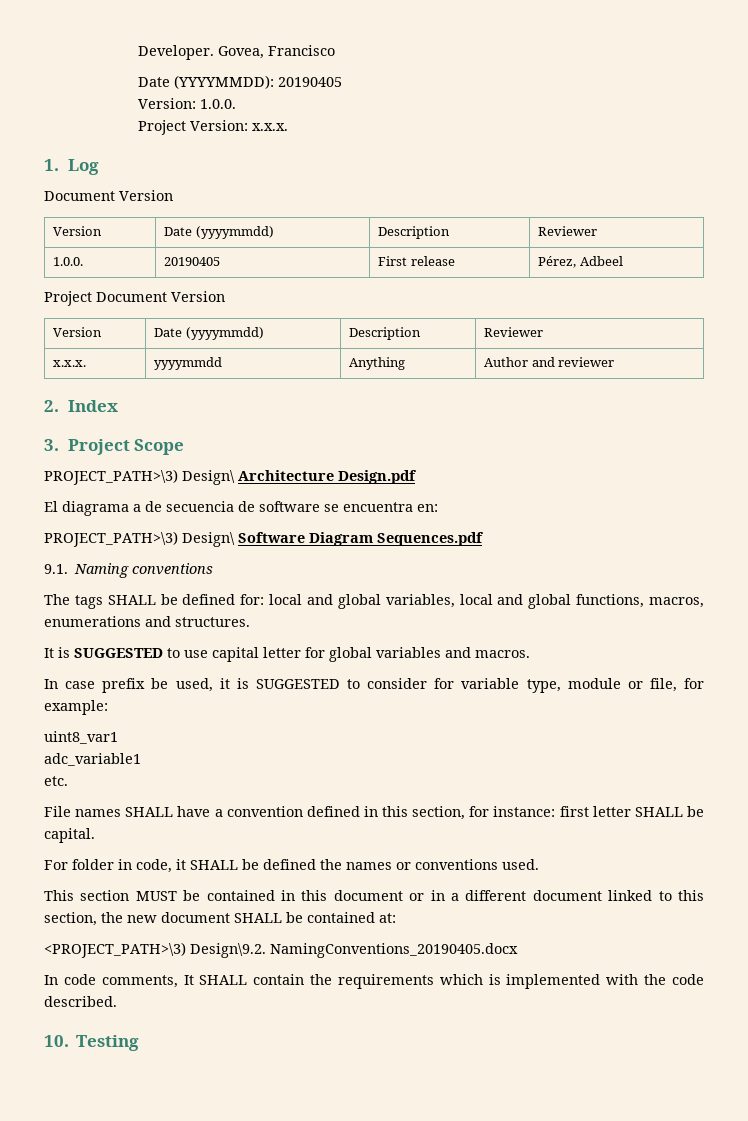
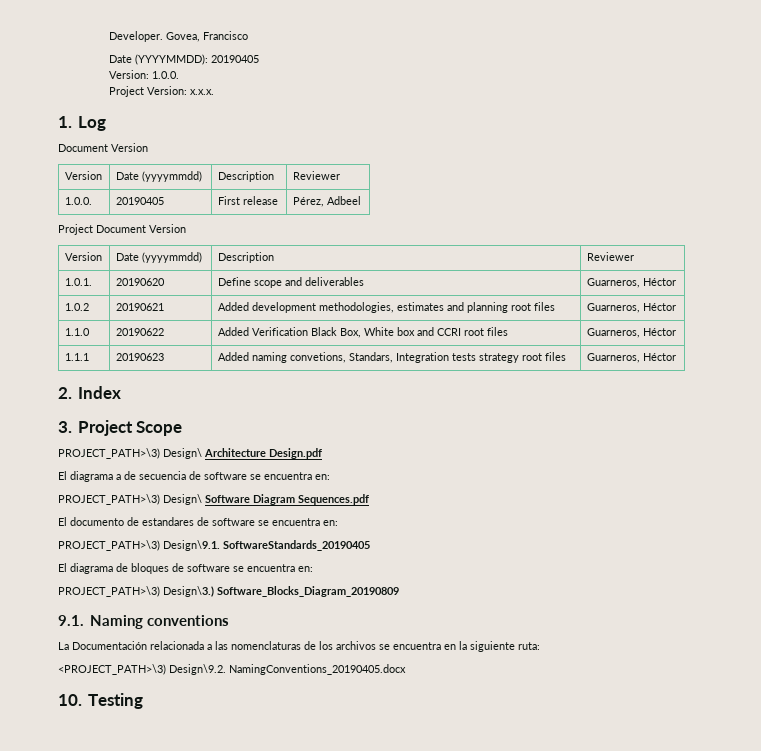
[53,360,87,367] [154,357,223,370] [349,357,406,370] [484,357,615,367] x.x.x. | yyyymmdd | Anything | Author and reviewer -> [64,278,92,286] [115,278,165,286] [217,277,364,288] [586,278,676,288] [64,303,89,311] [115,303,164,311] [217,302,555,313] [586,303,676,313] [64,328,90,336] [115,328,164,336] [217,327,508,338] [586,328,676,338] [64,353,89,361] [115,353,164,361] [217,352,566,363] [586,353,676,363] 1.0.1. | 20190620 | Define scope and deliverables | Guarneros, Héctor // 1.0.2 | 20190621 | Added development methodologies, estimates and planning root files | Guarneros, Héctor // 1.1.0 | 20190622 | Added Verification Black Box, White box and CCRI root files | Guarneros, Héctor // 1.1.1 | 20190623 | Added naming convetions, Standars, Integration tests strategy root files | Guarneros, Héctor
[44,563,214,578] [44,594,704,609] [44,616,250,627] [44,647,530,662] [44,678,704,693] [44,700,108,715] [44,731,118,744] [44,753,141,766] [44,776,68,786] [44,806,704,820] [44,828,95,843] [44,859,539,873] [44,890,704,901] [44,912,396,926] [44,942,518,958] [44,974,704,989] [44,996,117,1007] 9.1. Naming conventions // The tags SHALL be defined for: local and global variables, local and global functions, macros, enumerations and structures. // It is SUGGESTED to use capital letter for global variables and macros. // In case prefix be used, it is SUGGESTED to consider for variable type, module or file, for example: // uint8_var1 // adc_variable1 // etc. // File names SHALL have a convention defined in this section, for instance: first letter SHALL be capital. // For folder in code, it SHALL be defined the names or conventions used. // This section MUST be contained in this document or in a different document linked to this section, the new document SHALL be contained at: // <PROJECT_PATH>\3) Design\9.2. NamingConventions_20190405.docx // In code comments, It SHALL contain the requirements which is implemented with the code described. -> [58,517,338,526] [58,540,370,551] [58,563,313,574] [58,586,399,597] [58,615,229,629] [58,641,540,652] [58,664,406,675] El documento de estandares de software se encuentra en: // PROJECT_PATH>\3) Design\9.1. SoftwareStandards_20190405 // El diagrama de bloques de software se encuentra en: // PROJECT_PATH>\3) Design\3.) Software_Blocks_Diagram_20190809 // 9.1. Naming conventions // La Documentación relacionada a las nomenclaturas de los archivos se encuentra en la siguiente ruta: // <PROJECT_PATH>\3) Design\9.2. NamingConventions_20190405.docx

